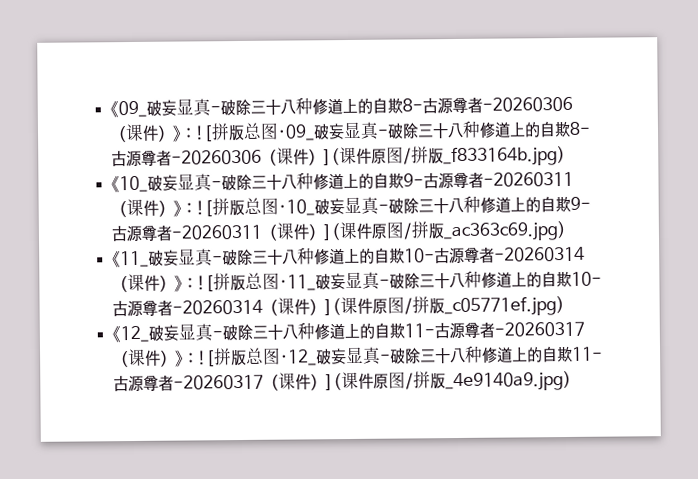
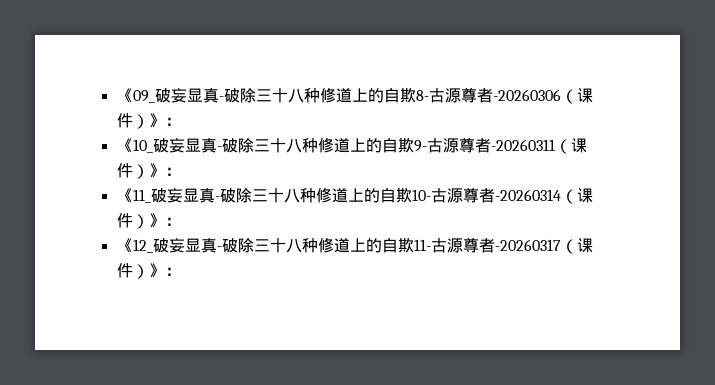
[195,120,592,142] [111,145,567,168] ![拼版总图·09_破妄显真-破除三十八种修道上的自欺8-古源尊者-20260306（课件）](课件原图/拼版_f833164b.jpg) -> (181, 121) none
[196,195,592,217] [111,220,568,243] ![拼版总图·10_破妄显真-破除三十八种修道上的自欺9-古源尊者-20260311（课件）](课件原图/拼版_ac363c69.jpg) -> (181, 171) none
[197,270,603,292] [112,295,566,318] ![拼版总图·11_破妄显真-破除三十八种修道上的自欺10-古源尊者-20260314（课件）](课件原图/拼版_c05771ef.jpg) -> (181, 221) none
[198,345,604,367] [113,370,573,393] ![拼版总图·12_破妄显真-破除三十八种修道上的自欺11-古源尊者-20260317（课件）](课件原图/拼版_4e9140a9.jpg) -> (181, 271) none

